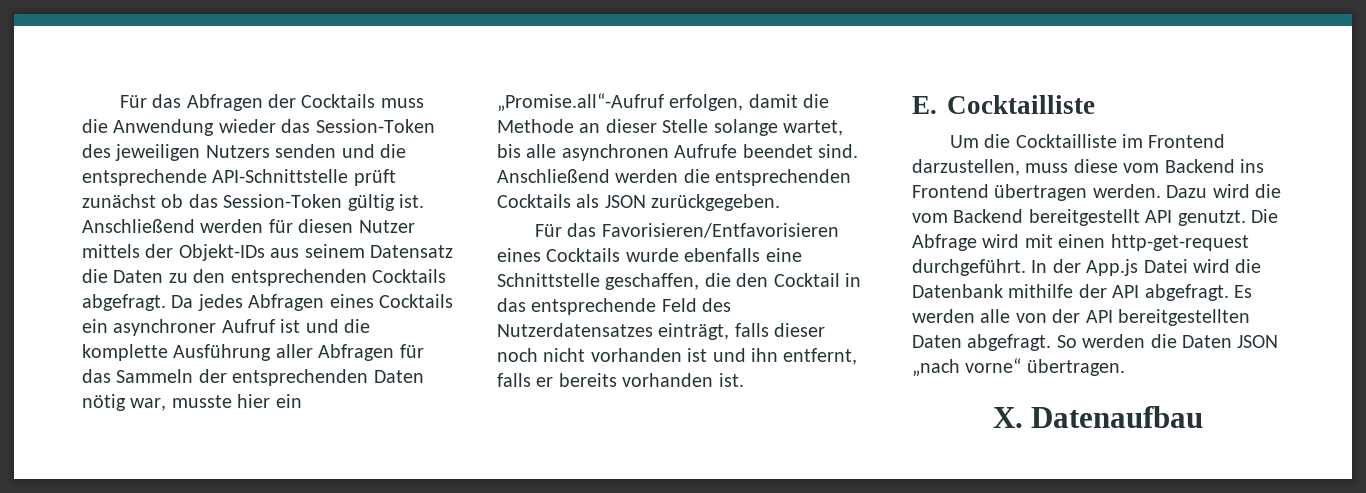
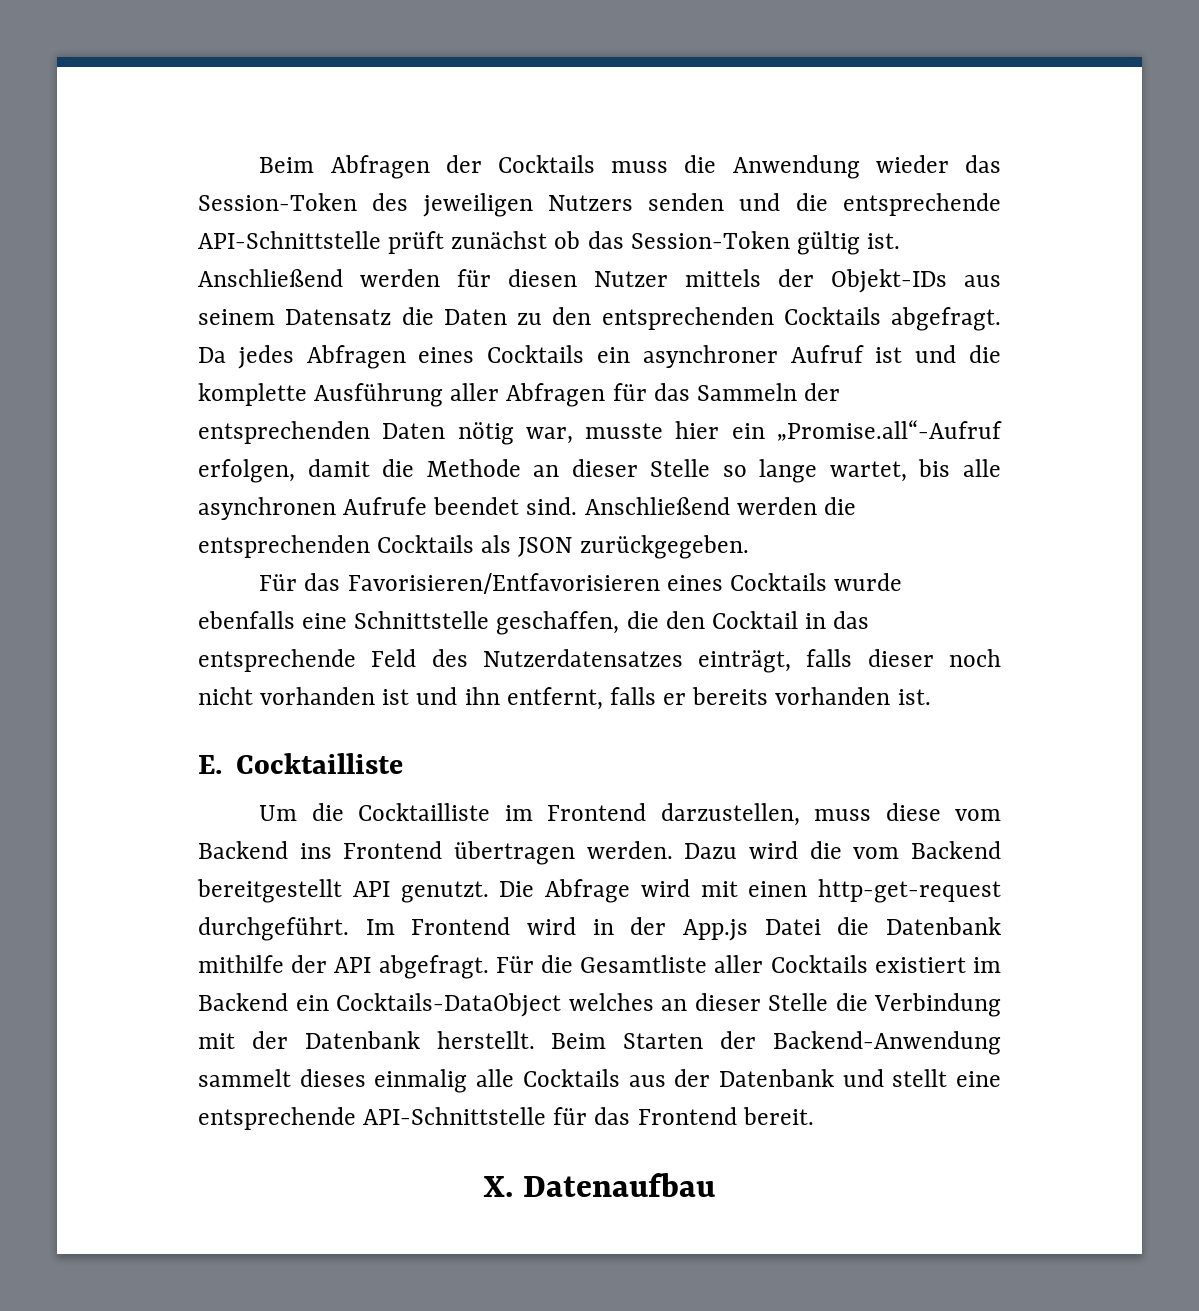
[119,94,182,108] Für das -> [259,157,315,173] Beim
[713,119,778,136] solange -> [722,459,818,483] so lange
[1031,260,1048,273] In -> [365,917,614,935] Im Frontend wird in
[1193,259,1230,273] wird -> (821, 927) none
[1234,285,1252,298] [912,309,1250,326] [912,334,1279,351] [912,358,1125,377] Es werden alle von der API bereitgestellten Daten abgefragt. So werden die Daten JSON „nach vorne“ übertragen. -> [495,955,1002,973] [198,993,1001,1017] [198,1031,1001,1055] [198,1069,1002,1093] [198,1107,814,1130] Für die Gesamtliste aller Cocktails existiert im Backend ein Cocktails-DataObject welches an dieser Stelle die Verbindung mit der Datenbank herstellt. Beim Starten der Backend-Anwendung sammelt dieses einmalig alle Cocktails aus der Datenbank und stellt eine entsprechende API-Schnittstelle für das Frontend bereit.

